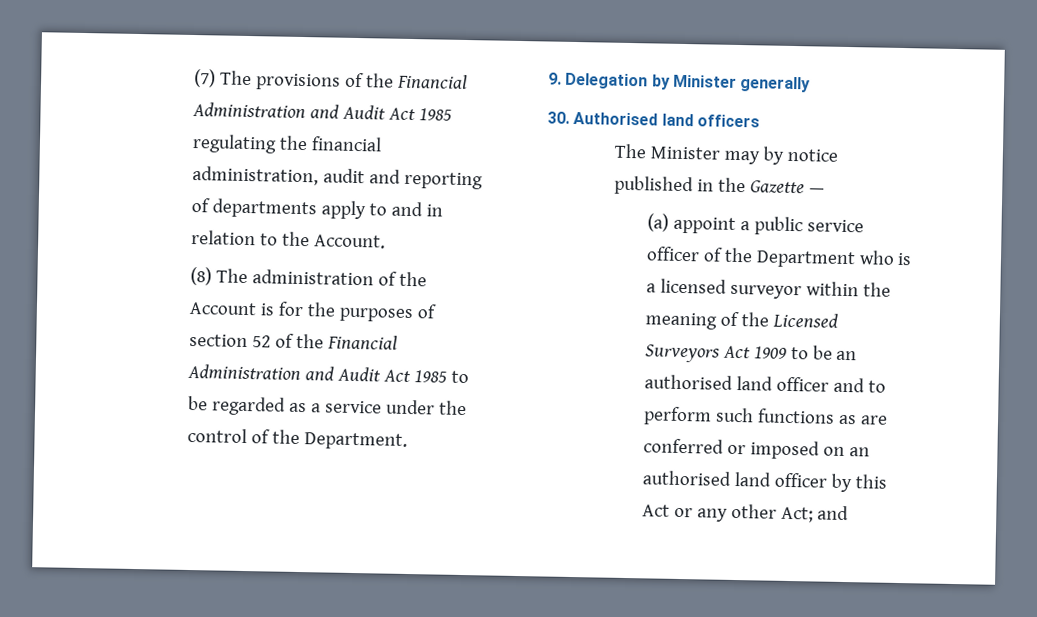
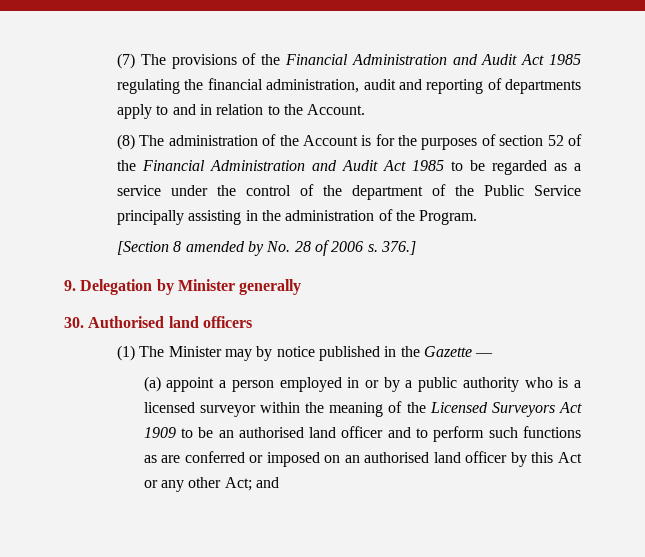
[303,432,408,450] Department. -> [352,184,581,200] [117,209,478,225] [117,240,416,256] department of the Public Service principally assisting in the administration of the Program. // [Section 8 amended by No. 28 of 2006 s. 376.]
(760, 121) none -> [117,345,136,361] (1)
[753,216,864,236] [645,246,856,269] public service officer of the Department -> [231,377,519,392] person employed in or by a public authority

